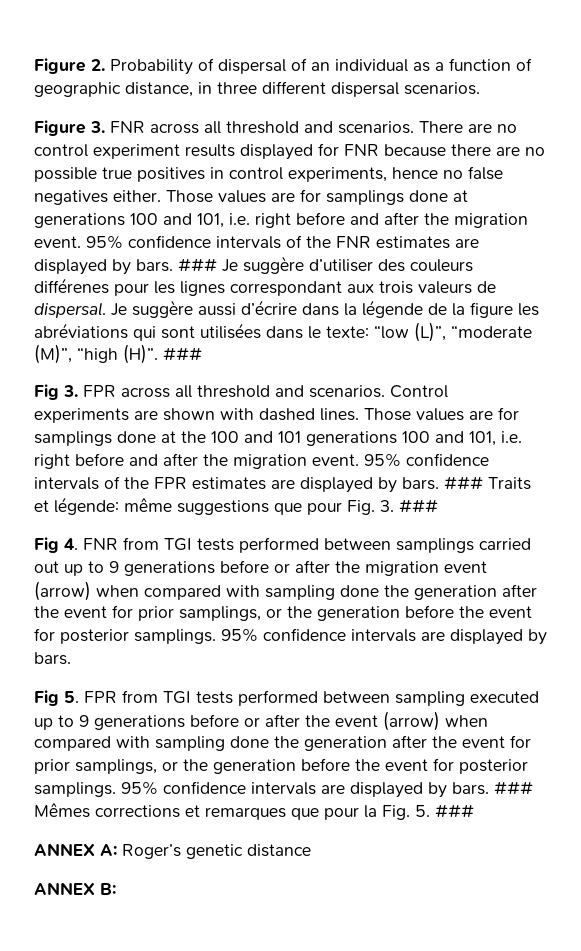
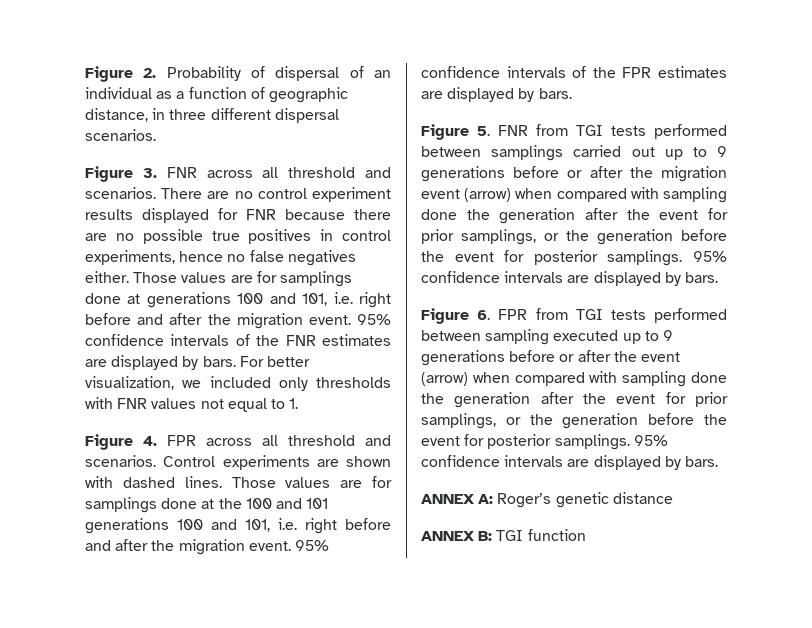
[178,256,473,274] [34,278,496,296] [34,300,539,318] [34,322,532,342] [34,344,202,364] [34,384,78,400] ### Je suggère d’utiliser des couleurs différenes pour les lignes correspondant aux trois valeurs de dispersal. Je suggère aussi d’écrire dans la légende de la figure les abréviations qui sont utilisées dans le texte: “low (L)”, “moderate (M)”, “high (H)”. ### // Fig 3. -> [239,356,310,367] [85,376,391,391] [85,397,299,412] [85,434,157,450] For better visualization, we included only thresholds with FNR values not equal to 1. // Figure 4.
[444,476,531,490] [34,497,438,515] [34,537,78,553] ### Traits et légende: même suggestions que pour Fig. 3. ### // Fig 4. -> [421,124,490,140] // Figure 5.
[34,690,79,706] Fig 5. -> [421,308,491,324] Figure 6.
[494,781,533,795] [34,803,474,820] ### Mêmes corrections et remarques que pour la Fig. 5. ### -> (718, 461) none
(116, 889) none -> [496,529,586,541] TGI function

